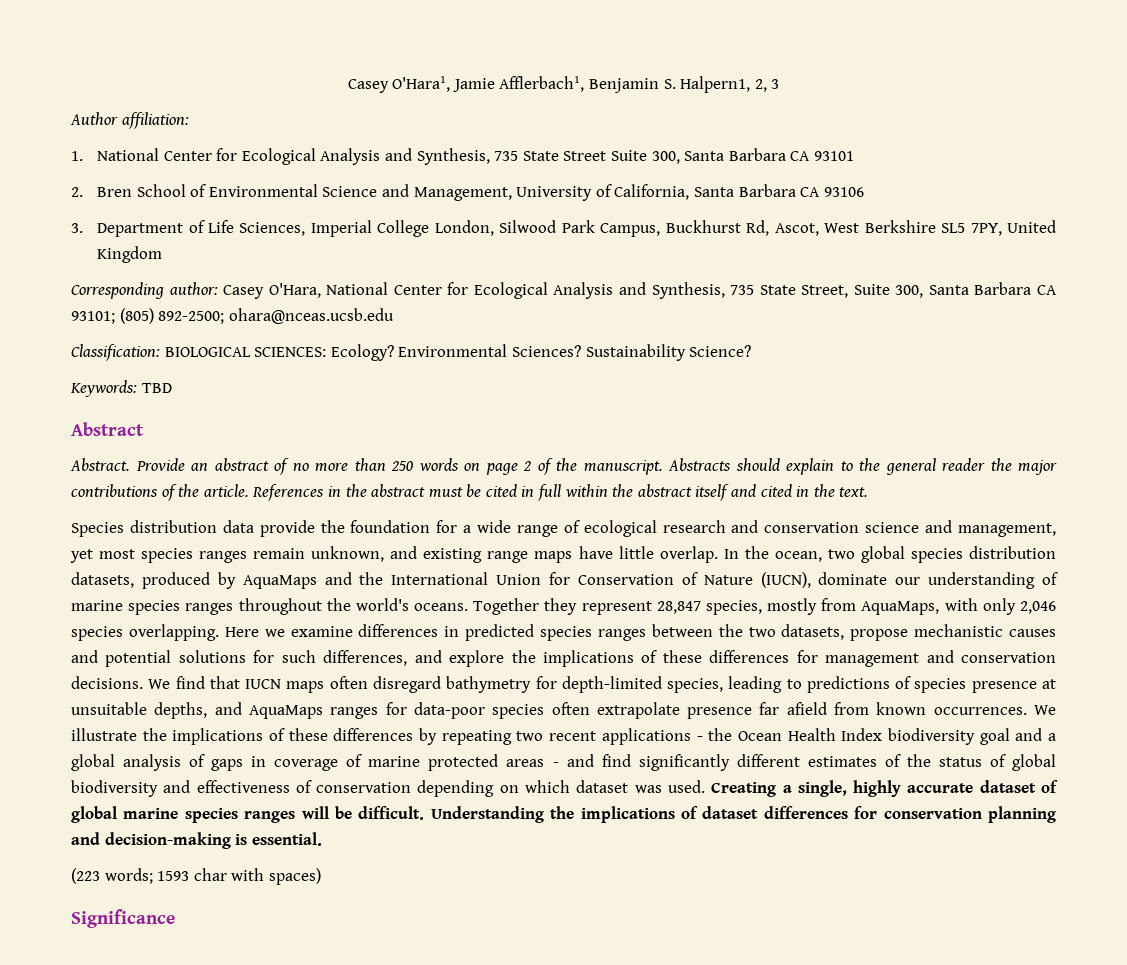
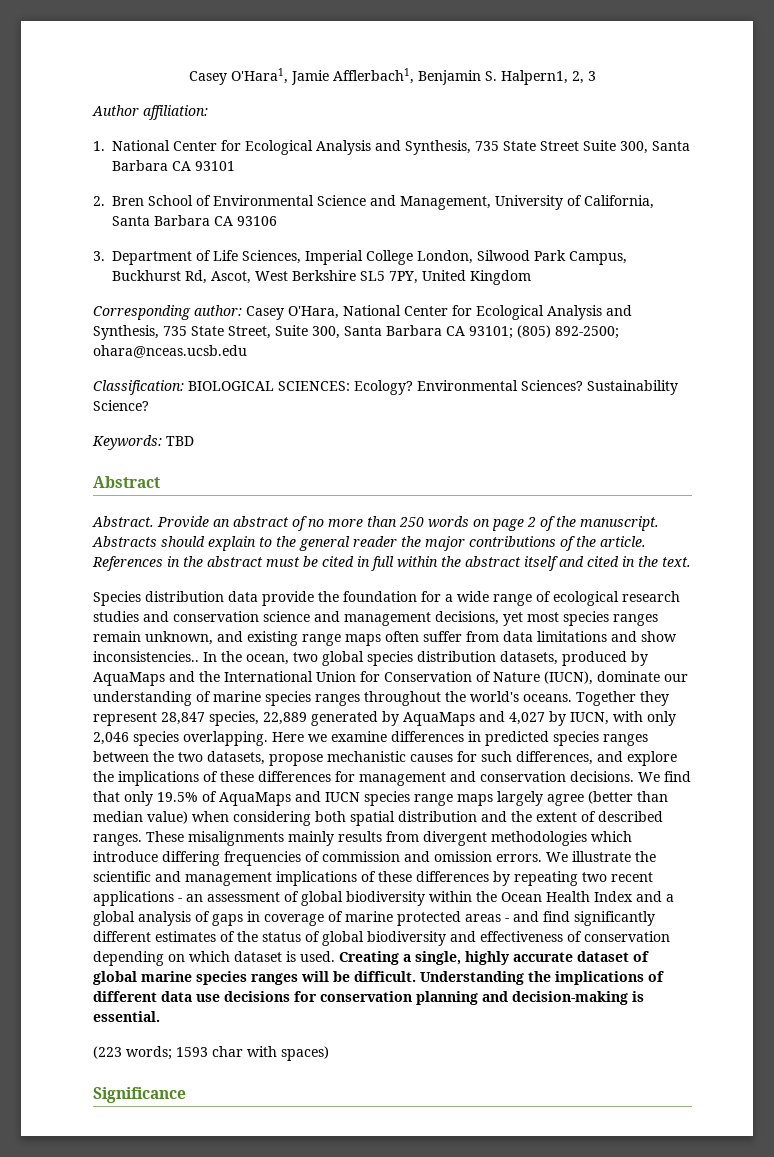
(726, 526) none -> [93,611,139,622] studies
[957,523,1056,537] management, -> [344,611,499,626] management decisions,
[578,546,718,563] have little overlap. -> [385,631,677,642] [93,651,199,662] often suffer from data limitations and show inconsistencies..
[767,598,940,615] mostly from AquaMaps, -> [263,711,609,726] 22,889 generated by AquaMaps and 4,027 by IUCN,
[71,650,246,667] and potential solutions -> (453, 758) none
[245,676,1057,693] [71,702,1056,719] [71,728,167,741] IUCN maps often disregard bathymetry for depth-limited species, leading to predictions of species presence at unsuitable depths, and AquaMaps ranges for data-poor species often extrapolate presence far afield from known occurrences. We illustrate the -> [124,791,668,806] [93,811,663,826] [93,831,632,846] [93,851,656,866] [93,871,272,886] only 19.5% of AquaMaps and IUCN species range maps largely agree (better than median value) when considering both spatial distribution and the extent of described ranges. These misalignments mainly results from divergent methodologies which introduce differing frequencies of commission and omission errors. We illustrate the scientific and management
(703, 738) none -> [186,891,472,906] an assessment of global biodiversity within
[887,728,1010,745] biodiversity goal -> (633, 896) none
[634,785,662,793] was -> [286,951,296,962] is
[702,806,848,819] dataset differences -> [93,991,290,1002] different data use decisions

